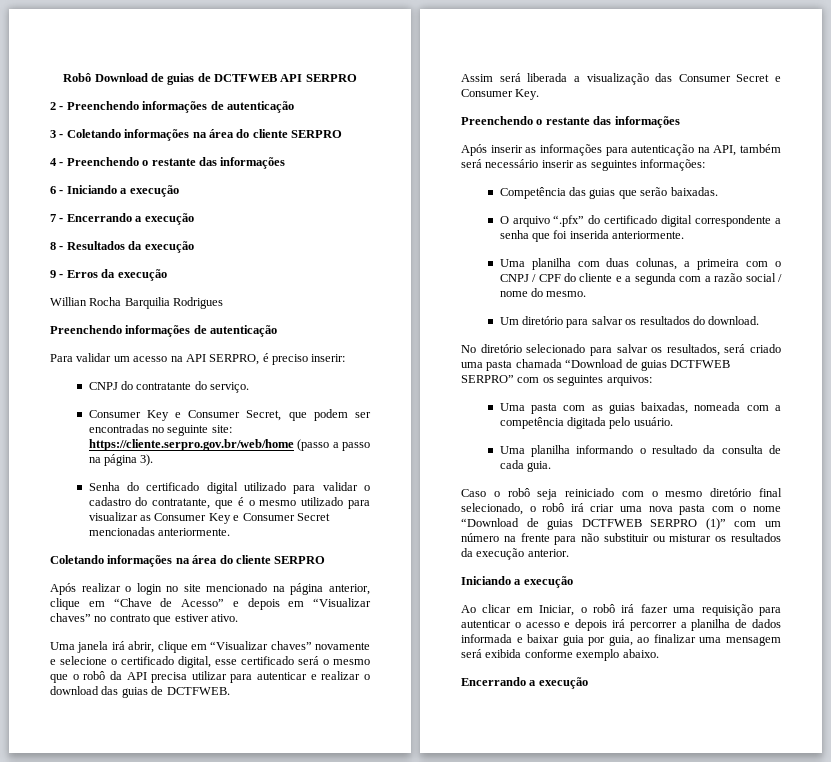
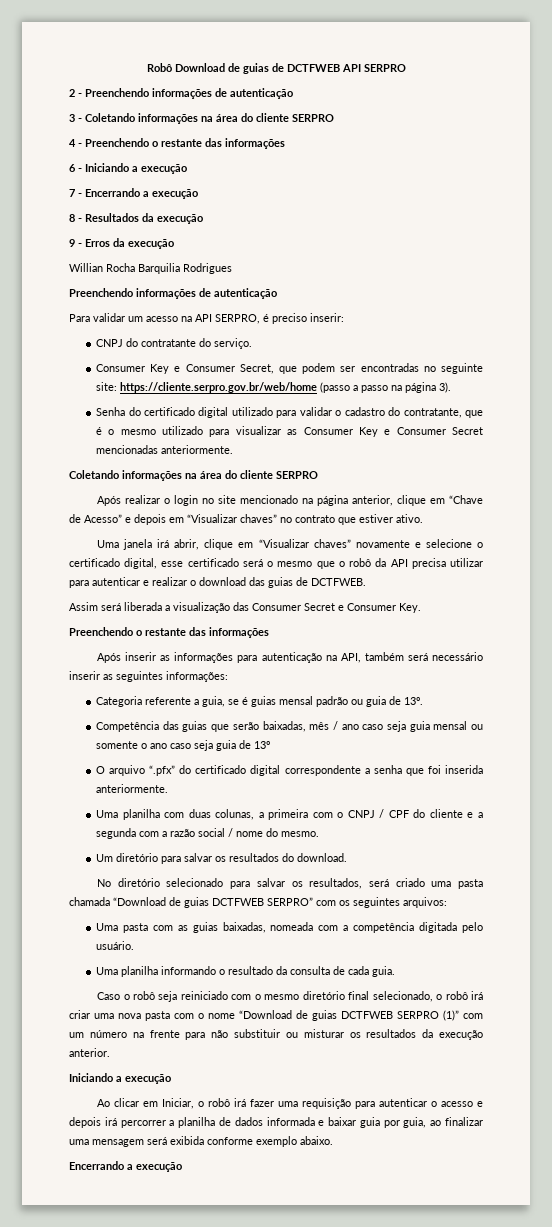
(705, 165) none -> [96,696,424,707] // Categoria referente a guia, se é guias mensal padrão ou guia de 13º.
[670,187,718,196] baixadas. -> [262,721,484,732] [96,740,271,751] baixadas, mês / ano caso seja guia mensal ou somente o ano caso seja guia de 13º

